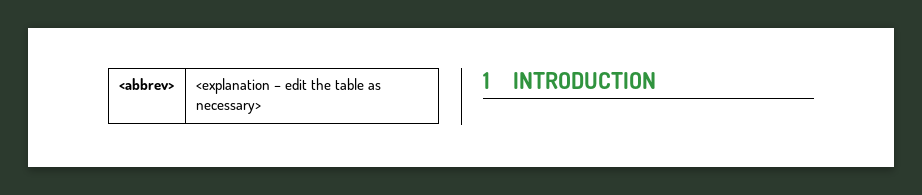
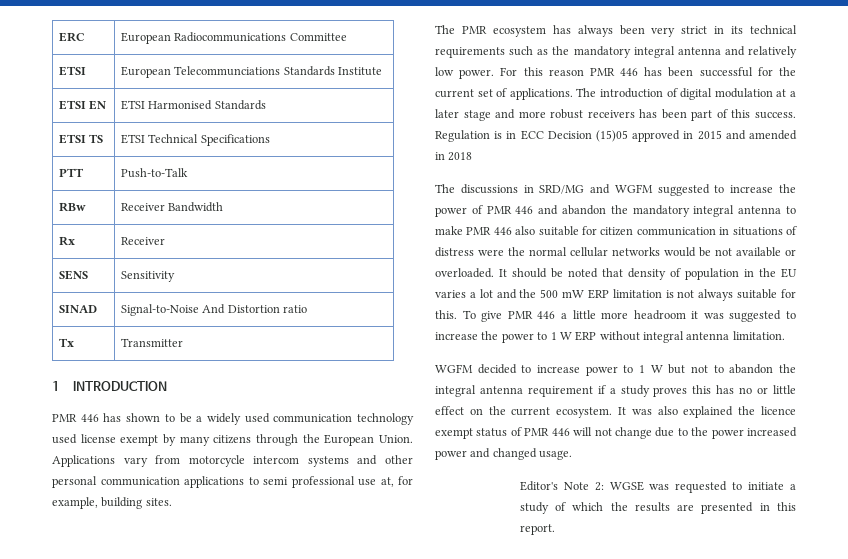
[118,78,174,90] [195,78,381,94] [195,103,261,114] [483,72,657,89] <abbrev> | <explanation – edit the table as necessary> // 1 INTRODUCTION -> [58,32,85,42] [120,32,347,44] [58,66,86,76] [120,66,382,78] [58,100,107,110] [120,100,266,110] [58,134,104,144] [120,134,270,146] [58,168,84,177] [120,168,188,178] [58,202,86,212] [120,202,224,212] [58,236,75,246] [120,237,165,245] [58,270,88,280] [120,271,175,282] [58,305,97,313] [120,304,307,316] [58,338,74,347] [120,338,183,347] [52,381,168,391] [52,413,414,425] [52,434,413,446] [52,455,413,467] [52,476,413,488] [52,497,172,509] [435,25,797,37] [435,46,797,58] [435,67,796,79] [435,88,796,100] [435,109,796,121] [435,130,797,142] [435,152,473,161] [435,184,796,196] [435,205,796,217] [435,226,797,236] [435,247,796,257] [435,268,797,280] [435,289,796,301] [435,310,796,322] [435,331,785,343] [435,364,796,376] [435,385,797,397] [435,406,796,418] [435,427,797,439] [435,448,573,460] [519,481,796,493] [519,502,796,514] [519,524,555,535] ERC | European Radiocommunications Committee // ETSI | European Telecommunciations Standards Institute // ETSI EN | ETSI Harmonised Standards // ETSI TS | ETSI Technical Specifications // PTT | Push-to-Talk // RBw | Receiver Bandwidth // Rx | Receiver // SENS | Sensitivity // SINAD | Signal-to-Noise And Distortion ratio // Tx | Transmitter // 1 INTRODUCTION // PMR 446 has shown to be a widely used communication technology used license exempt by many citizens through the European Union. Applications vary from motorcycle intercom systems and other personal communication applications to semi professional use at, for example, building sites. // The PMR ecosystem has always been very strict in its technical requirements such as the mandatory integral antenna and relatively low power. For this reason PMR 446 has been successful for the current set of applications. The introduction of digital modulation at a later stage and more robust receivers has been part of this success. Regulation is in ECC Decision (15)05 approved in 2015 and amended in 2018 // The discussions in SRD/MG and WGFM suggested to increase the power of PMR 446 and abandon the mandatory integral antenna to make PMR 446 also suitable for citizen communication in situations of distress were the normal cellular networks would be not available or overloaded. It should be noted that density of population in the EU varies a lot and the 500 mW ERP limitation is not always suitable for this. To give PMR 446 a little more headroom it was suggested to increase the power to 1 W ERP without integral antenna limitation. // WGFM decided to increase power to 1 W but not to abandon the integral antenna requirement if a study proves this has no or little effect on the current ecosystem. It was also explained the licence exempt status of PMR 446 will not change due to the power increased power and changed usage. // Editor's Note 2: WGSE was requested to initiate a study of which the results are presented in this report.

